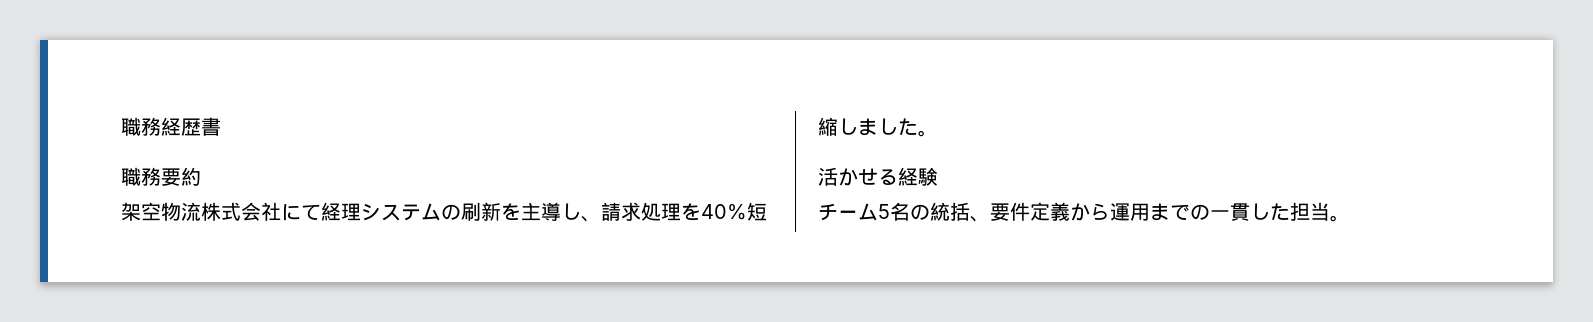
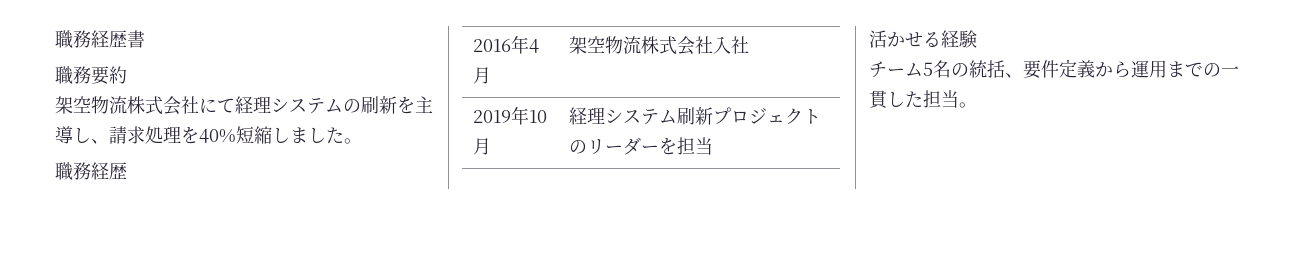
(938, 133) none -> [55,162,127,180] [472,35,539,54] [472,67,491,84] [568,36,749,55] [472,106,547,125] [472,138,491,155] [568,107,821,125] [568,137,713,155] // 職務経歴 // 2016年4月 | 架空物流株式会社入社 // 2019年10月 | 経理システム刷新プロジェクトのリーダーを担当

